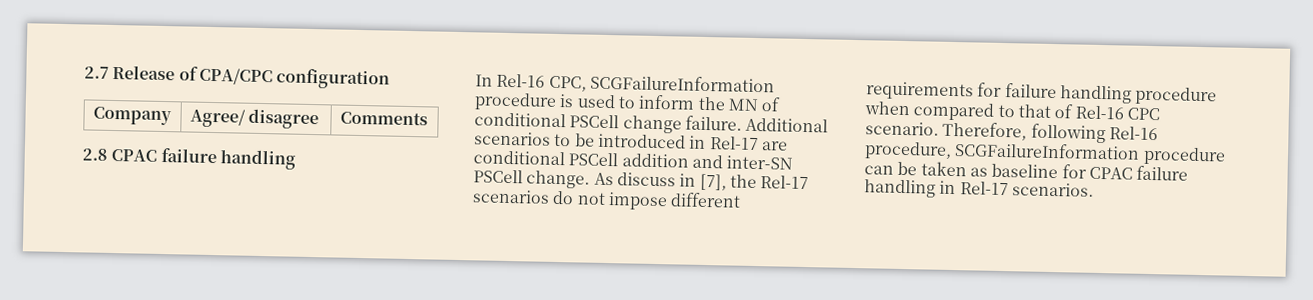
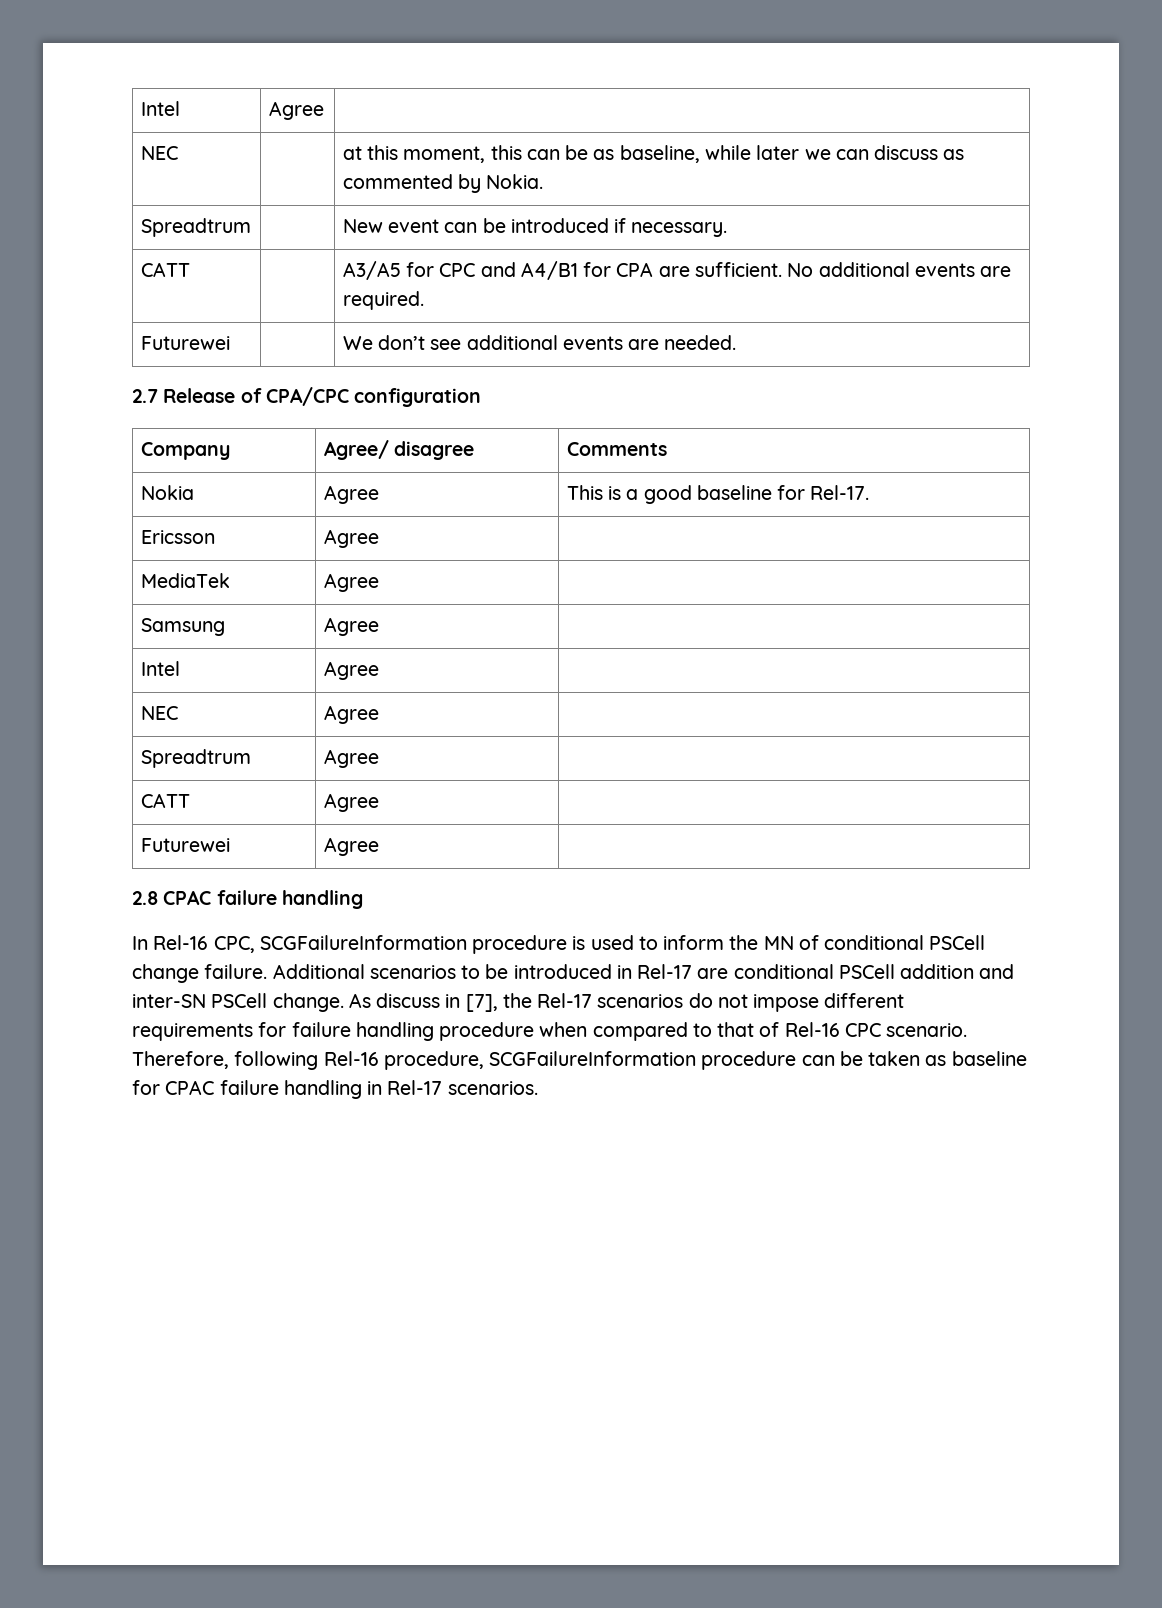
(84, 72) none -> [140,101,180,116] [268,101,324,120] [140,146,178,160] [342,145,965,163] [342,174,544,193] [140,218,251,237] [342,218,728,237] [140,262,190,277] [342,261,1012,280] [342,291,424,310] [140,336,230,350] [342,335,737,350] Intel | Agree | // NEC | | at this moment, this can be as baseline, while later we can discuss as commented by Nokia. // Spreadtrum | | New event can be introduced if necessary. // CATT | | A3/A5 for CPC and A4/B1 for CPA are sufficient. No additional events are required. // Futurewei | | We don’t see additional events are needed. //
(428, 118) none -> [140,485,194,500] [323,485,379,504] [566,485,870,504] [140,530,215,544] [323,529,379,548] [140,573,230,588] [323,573,379,592] [140,618,225,636] [323,617,379,636] [140,661,180,676] [323,661,379,680] [140,706,178,720] [323,705,379,724] [140,749,251,768] [323,749,379,768] [140,793,190,808] [323,793,379,812] [140,838,230,852] [323,837,379,856] // Nokia | Agree | This is a good baseline for Rel-17. // Ericsson | Agree | // MediaTek | Agree | // Samsung | Agree | // Intel | Agree | // NEC | Agree | // Spreadtrum | Agree | // CATT | Agree | // Futurewei | Agree |

